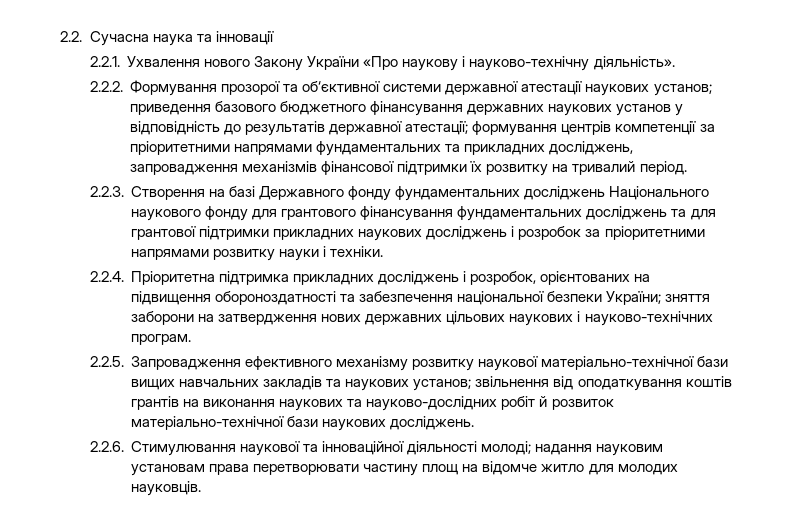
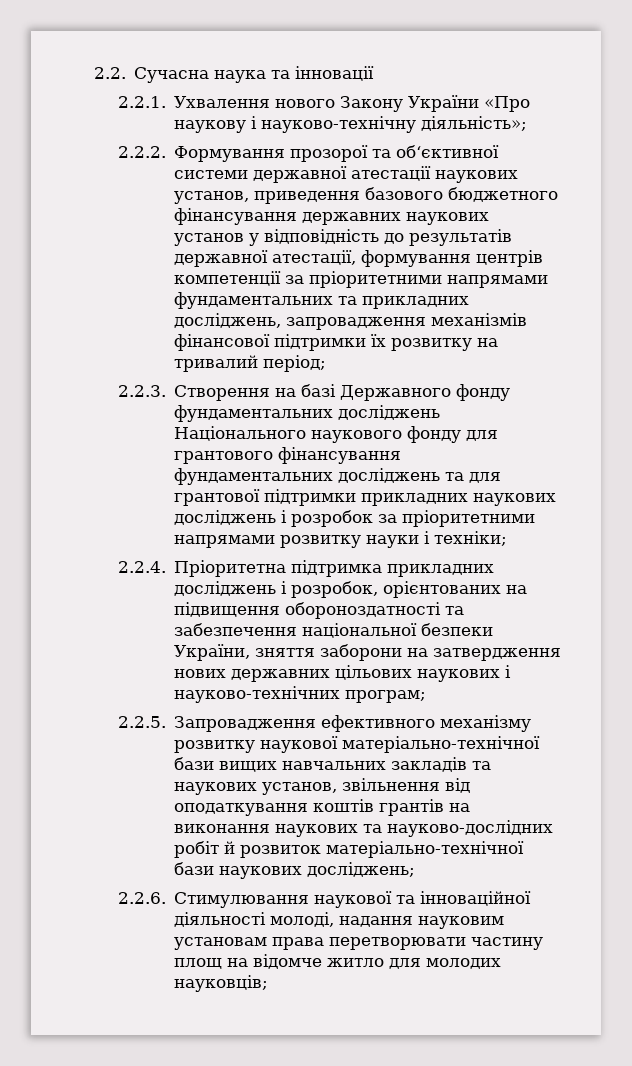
[593,56,675,70] діяльність». -> [420,116,527,131] діяльність»;
[653,84,712,96] установ; -> [173,191,249,204] установ,
[405,121,469,135] атестації; -> [271,250,356,265] атестації,
[639,161,687,175] період. -> [262,355,326,372] період;
[330,246,384,257] техніки. -> [433,531,507,546] техніки;
[606,291,662,305] України; -> [173,644,250,661] України,
[131,334,192,345] програм. -> [344,690,426,703] програм;
[413,379,472,391] установ; -> [261,782,337,795] установ,
[390,416,475,430] досліджень. -> [306,862,415,877] досліджень;
[481,441,532,455] молоді; -> [269,912,334,927] молоді,
[131,481,202,496] науковців. -> [173,975,268,992] науковців;

